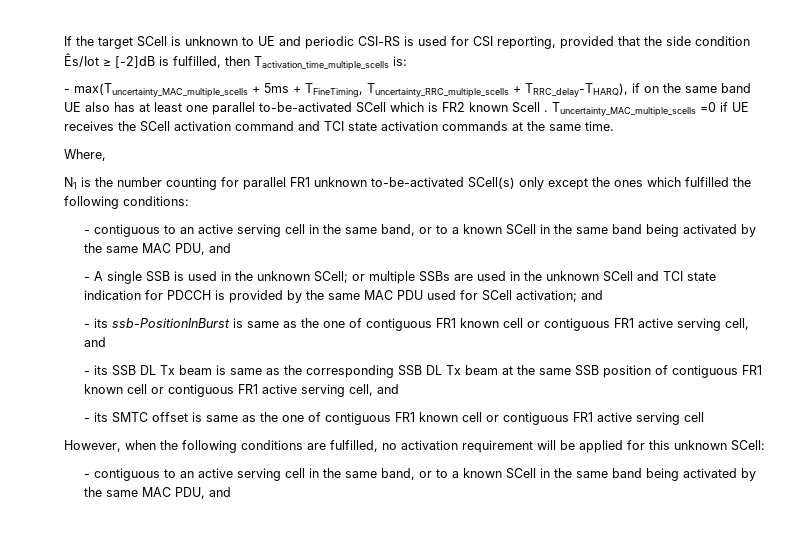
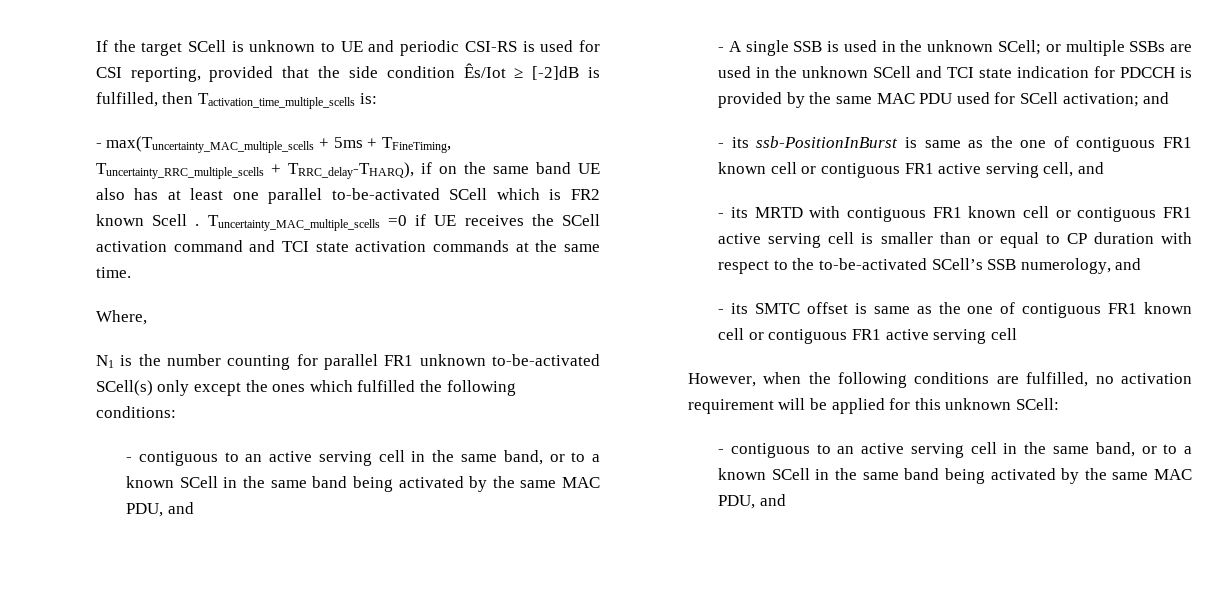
[112,365,763,378] [84,384,374,397] SSB DL Tx beam is same as the corresponding SSB DL Tx beam at the same SSB position of contiguous FR1 known cell or contiguous FR1 active serving cell, -> [754,206,1192,222] [718,232,1192,248] [718,258,1111,274] MRTD with contiguous FR1 known cell or contiguous FR1 active serving cell is smaller than or equal to CP duration with respect to the to-be-activated SCell’s SSB numerology,

